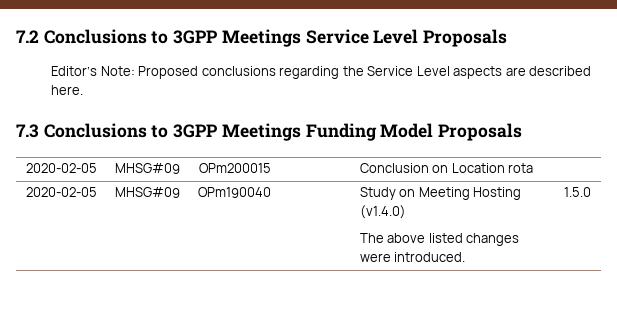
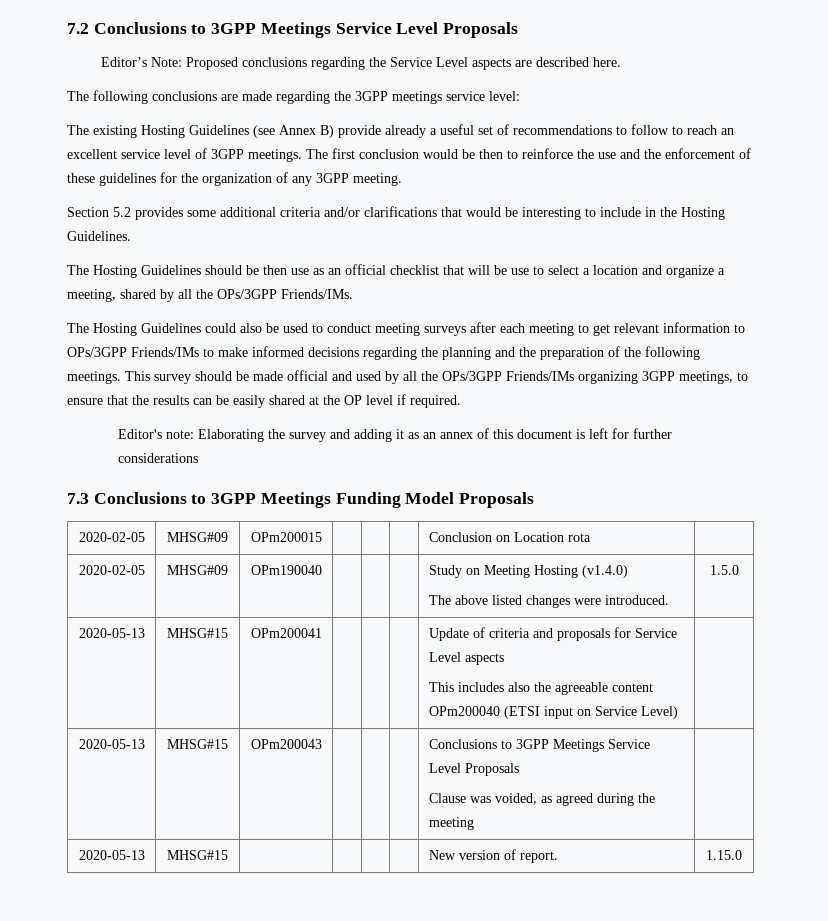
(84, 90) none -> [67,90,520,104] [67,124,734,138] [67,148,751,162] [67,172,402,186] [67,206,725,220] [67,231,131,241] [67,264,725,278] [67,289,353,302] [67,322,745,336] [67,346,700,360] [67,370,748,384] [67,394,461,408] [117,428,672,442] [117,453,198,463] // The following conclusions are made regarding the 3GPP meetings service level: // The existing Hosting Guidelines (see Annex B) provide already a useful set of recommendations to follow to reach an excellent service level of 3GPP meetings. The first conclusion would be then to reinforce the use and the enforcement of these guidelines for the organization of any 3GPP meeting. // Section 5.2 provides some additional criteria and/or clarifications that would be interesting to include in the Hosting Guidelines. // The Hosting Guidelines should be then use as an official checklist that will be use to select a location and organize a meeting, shared by all the OPs/3GPP Friends/IMs. // The Hosting Guidelines could also be used to conduct meeting surveys after each meeting to get relevant information to OPs/3GPP Friends/IMs to make informed decisions regarding the planning and the preparation of the following meetings. This survey should be made official and used by all the OPs/3GPP Friends/IMs organizing 3GPP meetings, to ensure that the results can be easily shared at the OP level if required. // Editor's note: Elaborating the survey and adding it as an annex of this document is left for further considerations
(591, 192) none -> [78,628,145,638] [167,628,228,638] [250,628,322,638] [428,627,677,641] [428,652,504,665] [428,682,653,695] [428,706,678,719] [78,739,145,749] [167,739,228,749] [250,739,322,749] [428,739,650,752] [428,763,519,776] [428,793,655,806] [428,817,474,830] [78,850,145,860] [167,850,228,860] [428,849,558,863] [706,850,742,860] // 2020-05-13 | MHSG#15 | OPm200041 | | | | Update of criteria and proposals for Service Level aspects // This includes also the agreeable content OPm200040 (ETSI input on Service Level) | // 2020-05-13 | MHSG#15 | OPm200043 | | | | Conclusions to 3GPP Meetings Service Level Proposals // Clause was voided, as agreed during the meeting | // 2020-05-13 | MHSG#15 | | | | | New version of report. | 1.15.0

